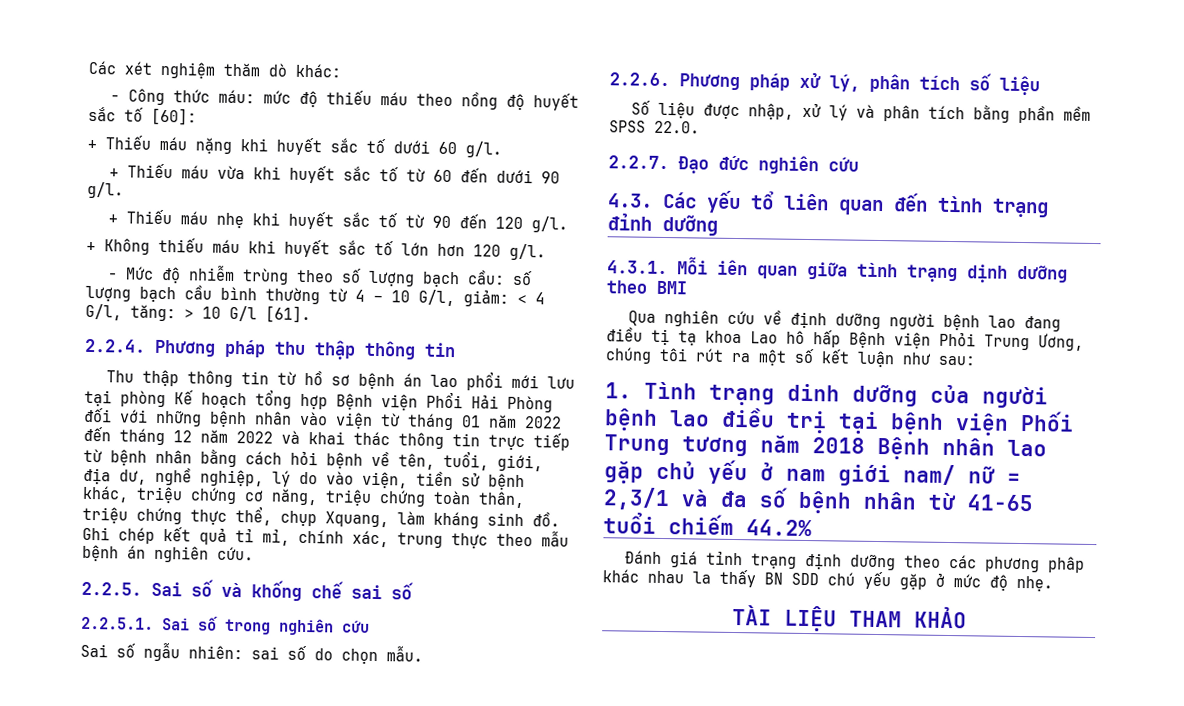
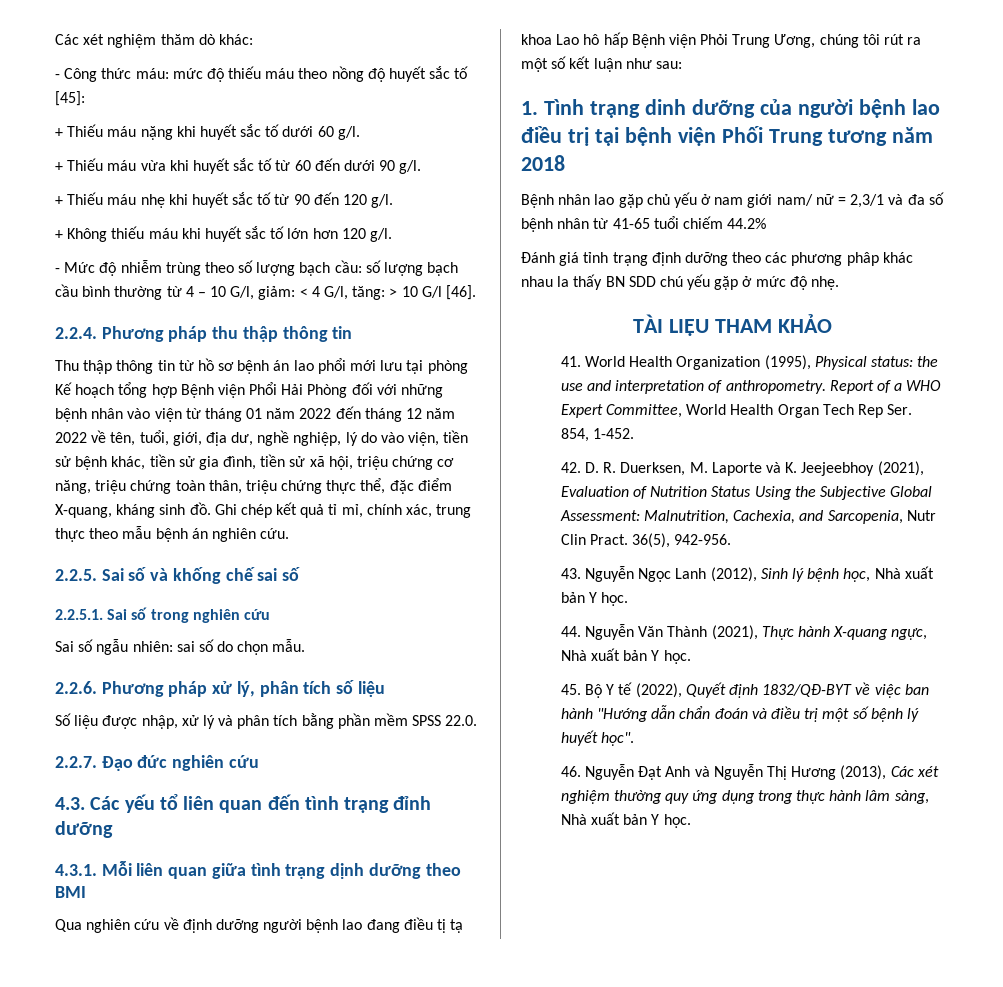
[151,107,197,126] [60]: -> [55,91,85,106] [45]:
[265,305,311,324] [61]. -> [445,285,476,300] [46].
[281,430,570,451] [83,448,363,469] và khai thác thông tin trực tiếp từ bệnh nhân bằng cách hỏi bệnh -> (87, 437) none
(129, 494) none -> [149,454,353,470] tiền sử gia đình, tiền sử xã hội,
[280,510,425,528] chụp Xquang, làm -> [389,478,452,494] [55,504,112,518] đặc điểm X-quang,
[717,259,748,276] iên -> [136,863,164,876] liên
(865, 445) none -> (565, 163) //
(967, 617) none -> [560,355,939,370] [560,380,942,394] [560,404,913,418] [560,428,635,442] [560,461,924,476] [560,486,933,500] [559,510,936,524] [560,533,732,548] [560,566,934,582] [560,592,629,606] [560,624,928,640] [560,648,691,664] [560,682,929,698] [560,705,919,722] [560,730,635,746] [560,764,939,780] [560,790,929,804] [560,812,691,828] // 41. World Health Organization (1995), Physical status: the use and interpretation of anthropometry. Report of a WHO Expert Committee, World Health Organ Tech Rep Ser. 854, 1-452. // 42. D. R. Duerksen, M. Laporte và K. Jeejeebhoy (2021), Evaluation of Nutrition Status Using the Subjective Global Assessment: Malnutrition, Cachexia, and Sarcopenia, Nutr Clin Pract. 36(5), 942-956. // 43. Nguyễn Ngọc Lanh (2012), Sinh lý bệnh học, Nhà xuất bản Y học. // 44. Nguyễn Văn Thành (2021), Thực hành X-quang ngực, Nhà xuất bản Y học. // 45. Bộ Y tế (2022), Quyết định 1832/QĐ-BYT về việc ban hành "Hướng dẫn chẩn đoán và điều trị một số bệnh lý huyết học". // 46. Nguyễn Đạt Anh và Nguyễn Thị Hương (2013), Các xét nghiệm thường quy ứng dụng trong thực hành lâm sàng, Nhà xuất bản Y học.

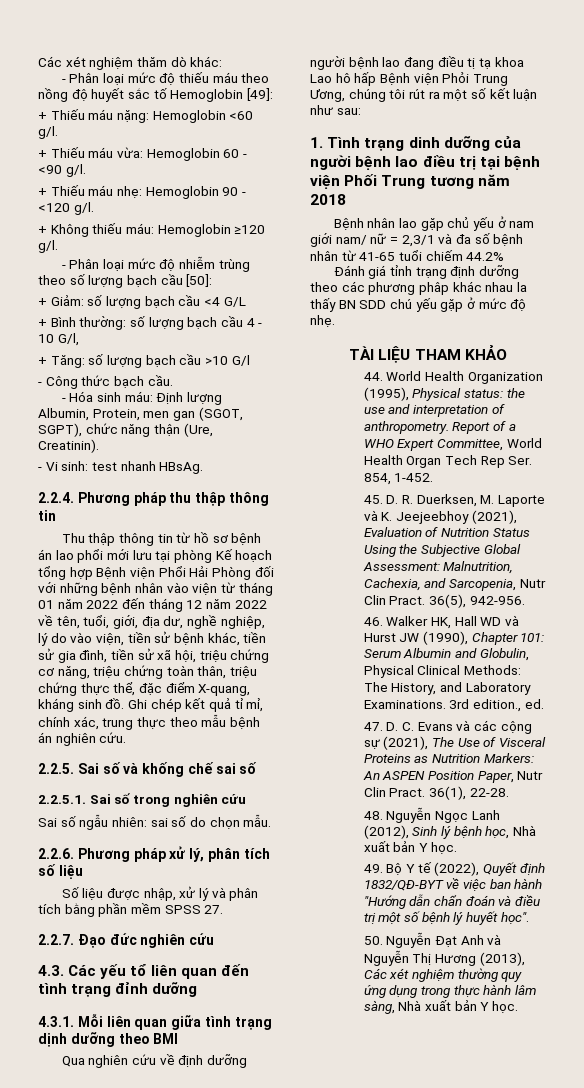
[64,68,169,82] Công thức máu: -> [69,73,125,85] Phân loại
[55,91,85,106] [55,124,360,140] [55,158,422,174] [55,192,394,208] [55,226,366,242] [45]: // + Thiếu máu nặng khi huyết sắc tố dưới 60 g/l. // + Thiếu máu vừa khi huyết sắc tố từ 60 đến dưới 90 g/l. // + Thiếu máu nhẹ khi huyết sắc tố từ 90 đến 120 g/l. // + Không thiếu máu khi huyết sắc tố lớn hơn 120 -> [170,88,273,102] [38,109,254,123] [38,126,58,139] [38,147,247,161] [38,164,86,177] [38,185,246,199] [38,202,94,215] [38,223,266,237] Hemoglobin [49]: // + Thiếu máu nặng: Hemoglobin <60 g/l. // + Thiếu máu vừa: Hemoglobin 60 - <90 g/l. // + Thiếu máu nhẹ: Hemoglobin 90 - <120 g/l. // + Không thiếu máu: Hemoglobin ≥120
[64,262,96,273] Mức -> [69,258,156,271] Phân loại mức
[334,260,459,276] [55,284,476,300] cầu: số lượng bạch cầu bình thường từ 4 – 10 G/l, giảm: < 4 G/l, tăng: > 10 G/l [46]. -> [160,274,213,287] [38,295,246,309] [38,316,263,330] [38,333,79,346] [38,354,250,368] [38,375,173,389] [61,391,222,405] [38,407,243,421] [38,423,213,437] [38,439,99,453] [38,461,204,474] cầu [50]: // + Giảm: số lượng bạch cầu <4 G/L // + Bình thường: số lượng bạch cầu 4 - 10 G/l, // + Tăng: số lượng bạch cầu >10 G/l // - Công thức bạch cầu. // - Hóa sinh máu: Định lượng Albumin, Protein, men gan (SGOT, SGPT), chức năng thận (Ure, Creatinin). // - Vi sinh: test nhanh HBsAg.
[445,715,478,726] 22.0. -> [204,905,224,914] 27.
[560,356,581,367] 41. -> [363,372,383,381] 44.
[560,462,581,473] 42. -> [363,495,383,504] 45.
[560,568,581,579] 43. -> [363,615,519,629] [363,631,545,645] [363,648,529,661] [363,665,521,678] [363,682,531,695] [363,699,544,712] [363,720,532,734] [363,736,546,750] [363,753,534,763] [362,771,544,783] [363,786,509,800] [363,811,383,820] 46. Walker HK, Hall WD và Hurst JW (1990), Chapter 101: Serum Albumin and Globulin, Physical Clinical Methods: The History, and Laboratory Examinations. 3rd edition., ed. // 47. D. C. Evans và các cộng sự (2021), The Use of Visceral Proteins as Nutrition Markers: An ASPEN Position Paper, Nutr Clin Pract. 36(1), 22-28. // 48.
[560,624,928,640] [560,648,691,664] [560,684,581,695] 44. Nguyễn Văn Thành (2021), Thực hành X-quang ngực, Nhà xuất bản Y học. // 45. -> [363,864,383,873] 49.
[560,766,581,777] 46. -> [363,936,383,945] 50.

